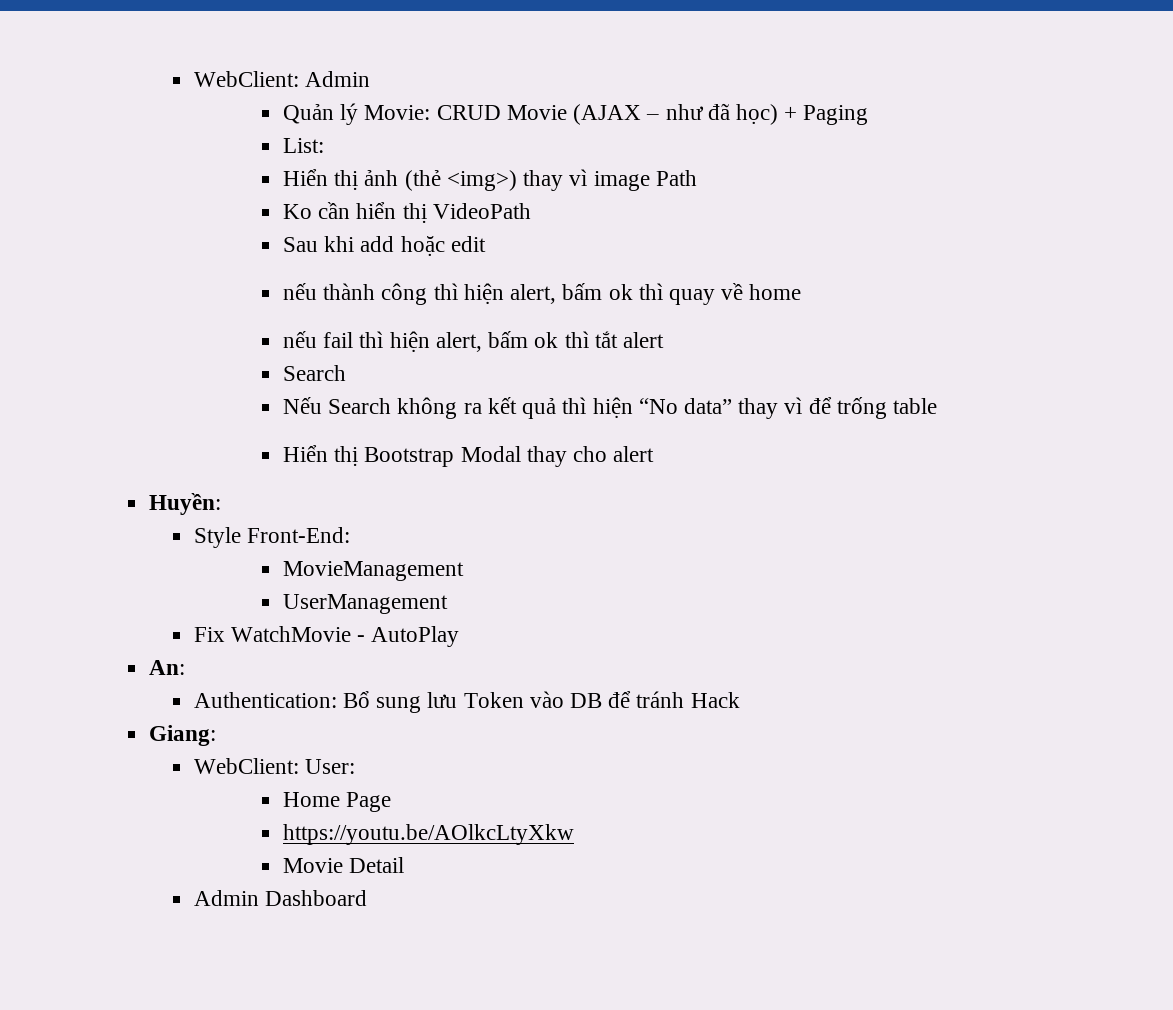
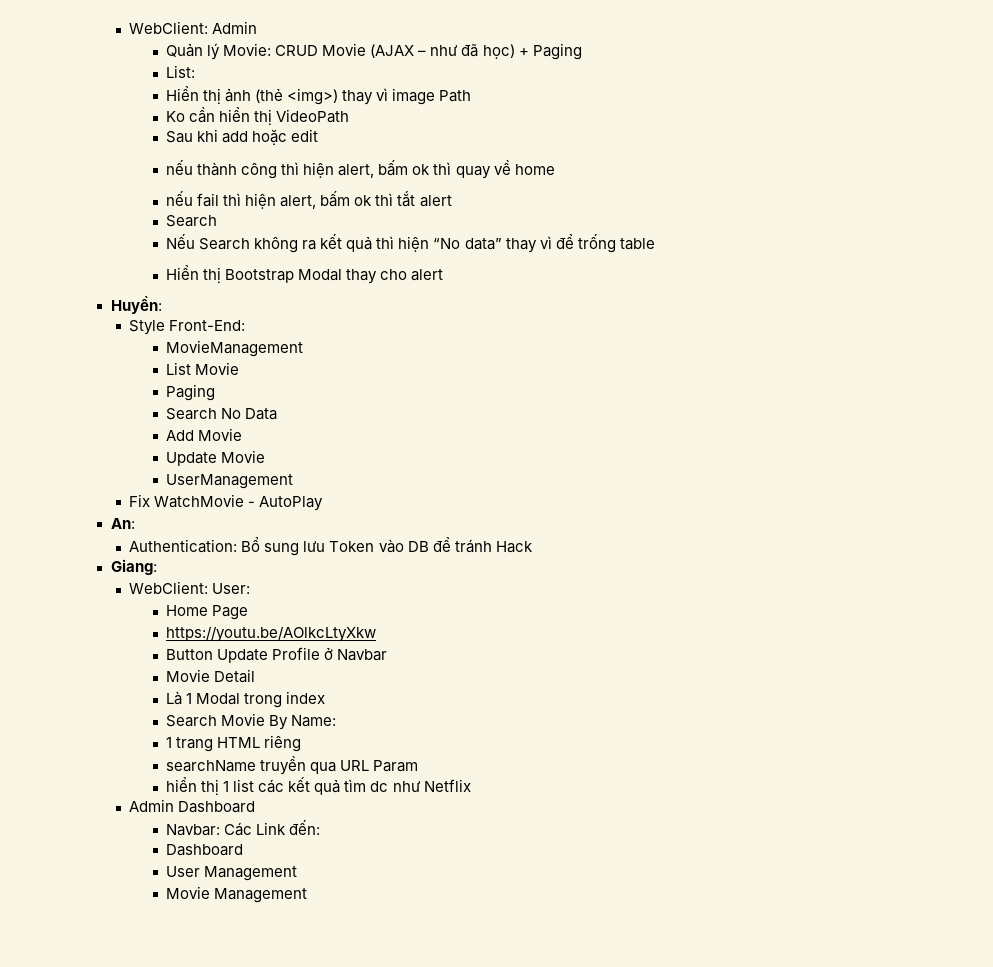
(465, 571) none -> [166,362,240,375] [166,384,216,401] [166,408,278,420] [166,428,243,441] [166,450,266,466] // List Movie // Paging // Search No Data // Add Movie // Update Movie
[283,857,405,873] [193,890,367,906] Movie Detail // Admin Dashboard -> [166,647,388,663] [166,669,256,683] [166,691,326,708] [166,713,337,730] [166,735,302,752] [166,756,419,775] [166,777,471,796] [129,799,256,813] [166,820,321,836] [166,844,244,856] [166,866,298,881] [166,886,308,903] Button Update Profile ở Navbar // Movie Detail // Là 1 Modal trong index // Search Movie By Name: // 1 trang HTML riêng // searchName truyền qua URL Param // hiển thị 1 list các kết quả tìm dc như Netflix // Admin Dashboard // Navbar: Các Link đến: // Dashboard // User Management // Movie Management

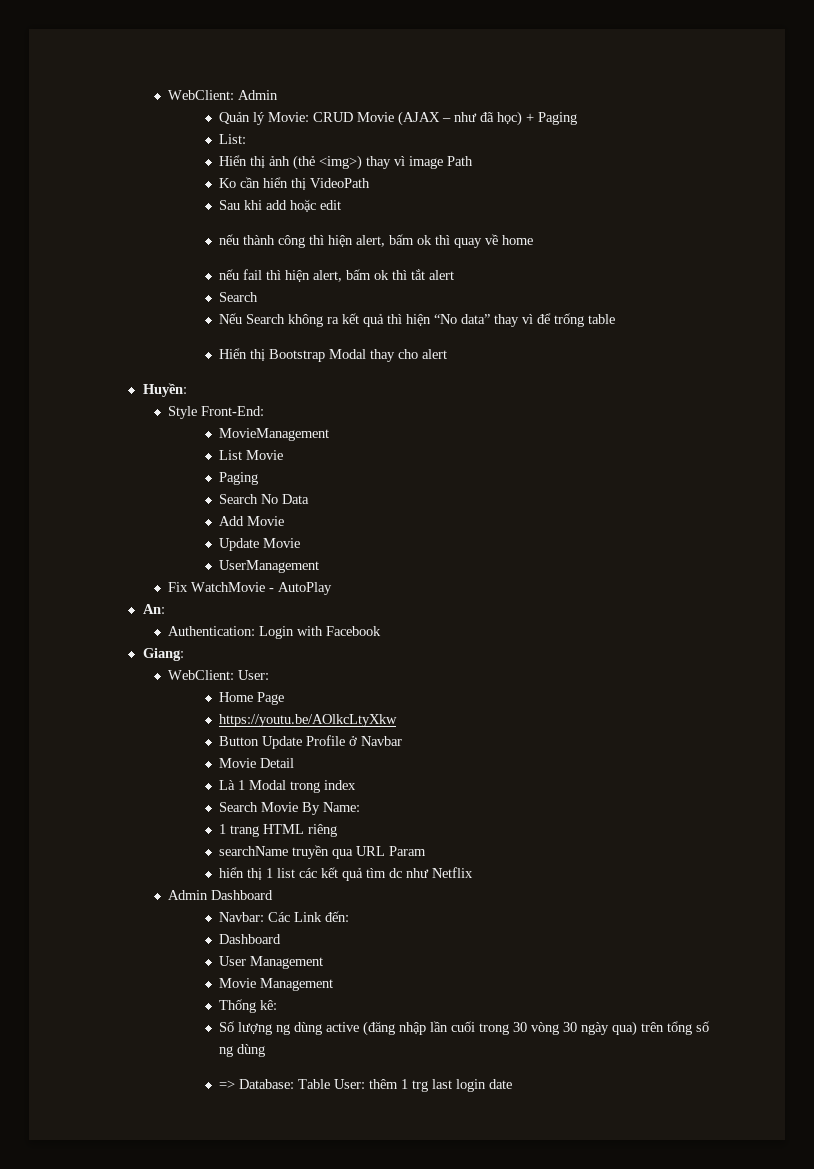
[241,537,533,556] Bổ sung lưu Token vào DB để tránh Hack -> [259,626,382,639] Login with Facebook
(308, 895) none -> [219,999,278,1013] [219,1021,711,1036] [219,1044,266,1057] [219,1079,513,1092] // Thống kê: // Số lượng ng dùng active (đăng nhập lần cuối trong 30 vòng 30 ngày qua) trên tổng số ng dùng // => Database: Table User: thêm 1 trg last login date

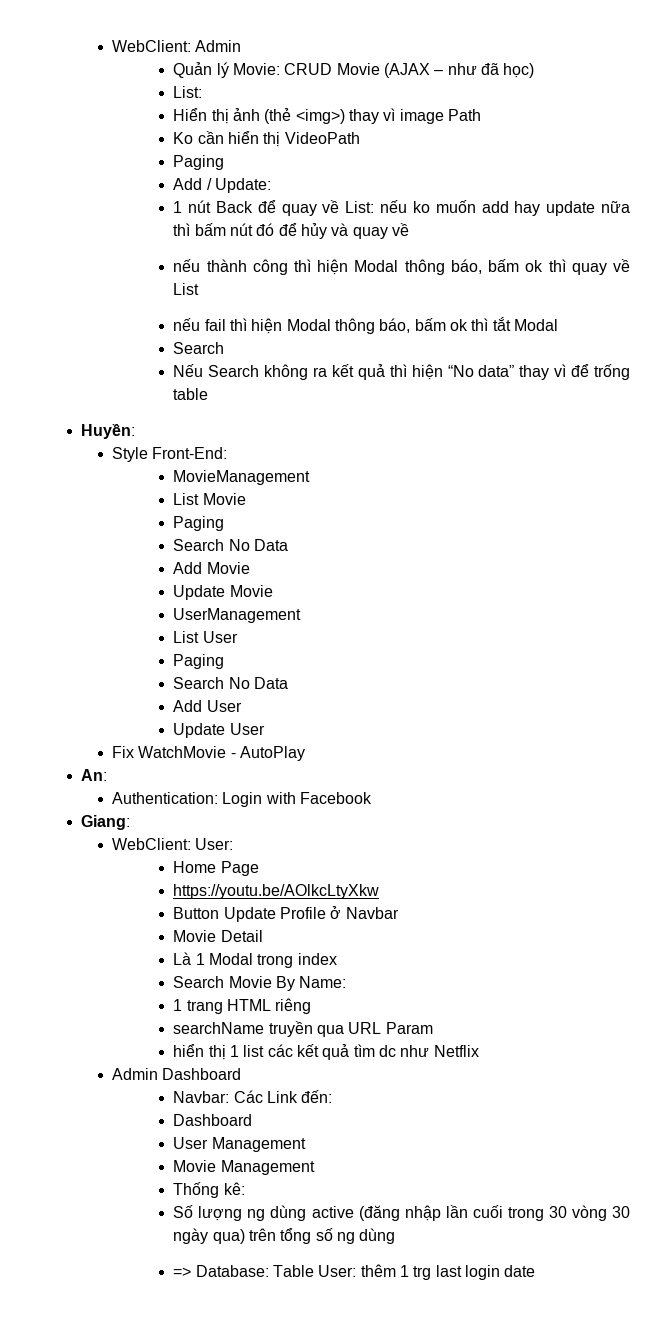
[526,112,578,125] + Paging -> (535, 70) none
[219,199,342,212] Sau khi add hoặc edit -> [173,155,225,170] [173,178,271,193] [173,200,630,216] [173,223,409,239] Paging // Add / Update: // 1 nút Back để quay về List: nếu ko muốn add hay update nữa thì bấm nút đó để hủy và quay về
[356,235,386,247] alert, -> [354,259,482,275] Modal thông báo,
[502,235,534,245] home -> [173,283,200,295] List
[313,270,343,282] alert, -> [286,318,411,334] Modal thông báo,
[429,270,455,280] alert -> [513,319,558,331] Modal
[219,348,448,362] // Hiển thị Bootstrap Modal thay cho alert -> (209, 394) none
(320, 566) none -> [173,631,238,643] [173,654,225,669] [173,677,288,689] [173,700,242,712] [173,723,265,738] // List User // Paging // Search No Data // Add User // Update User

